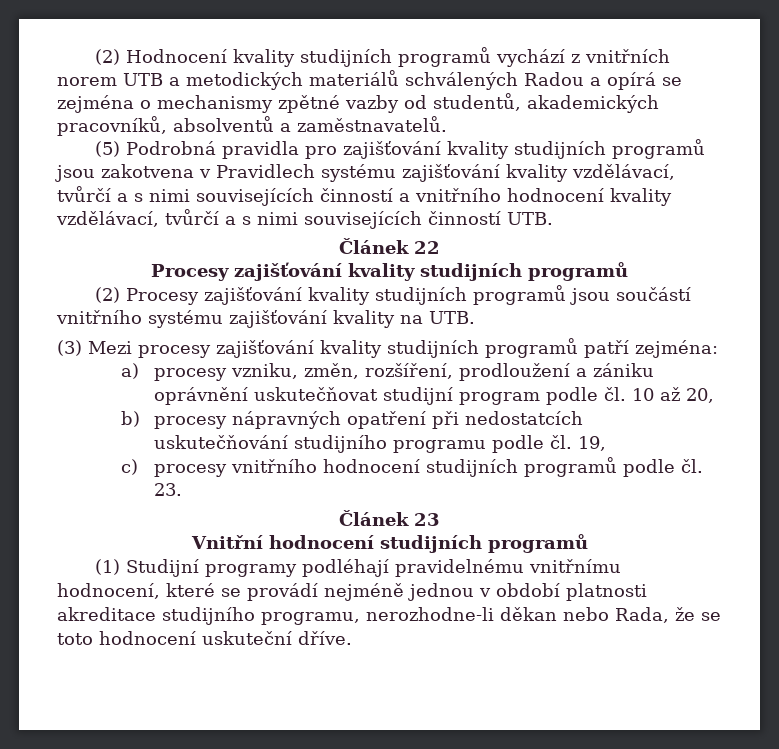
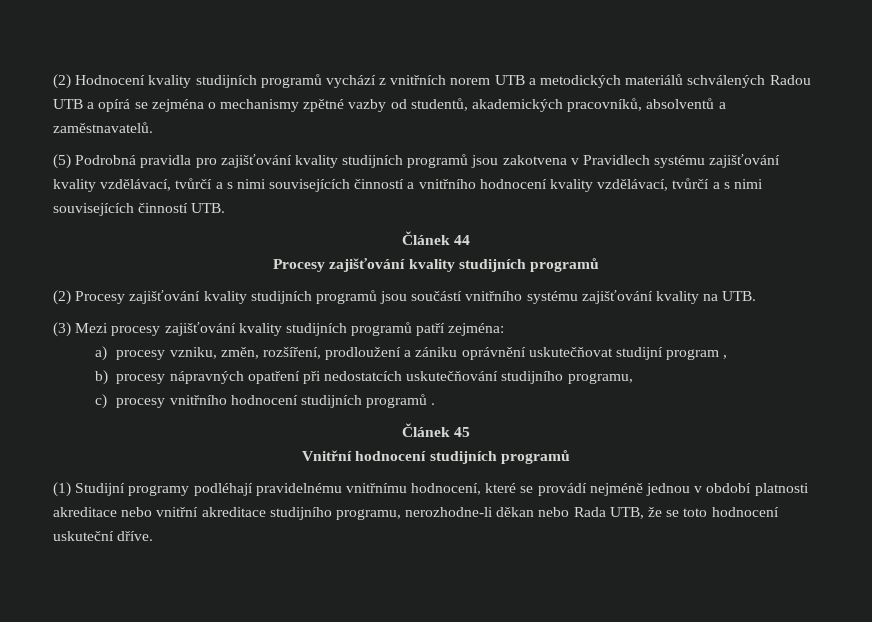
(584, 79) none -> [53,99,83,109] UTB
[414,241,440,254] 22 -> [454,235,471,245] 44
[545,387,714,405] podle čl. 10 až 20, -> [723,355,728,359] ,
[392,435,606,453] programu podle čl. 19, -> [567,373,633,384] programu,
[622,459,703,477] [153,483,182,496] [339,510,440,526] podle čl. 23. // Článek 23 -> [431,403,436,405] [401,423,471,437] . // Článek 45
(156, 614) none -> [121,507,266,517] nebo vnitřní akreditace
[615,607,669,623] Rada, -> [573,507,644,519] Rada UTB,

